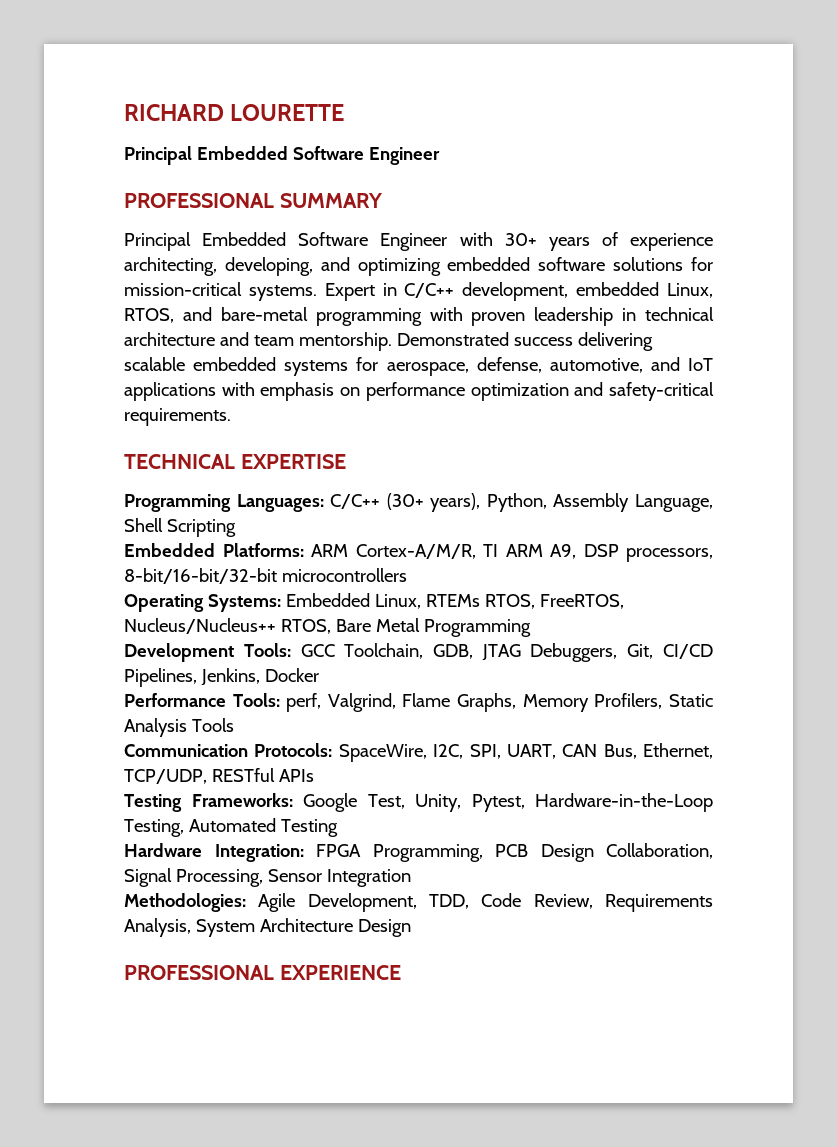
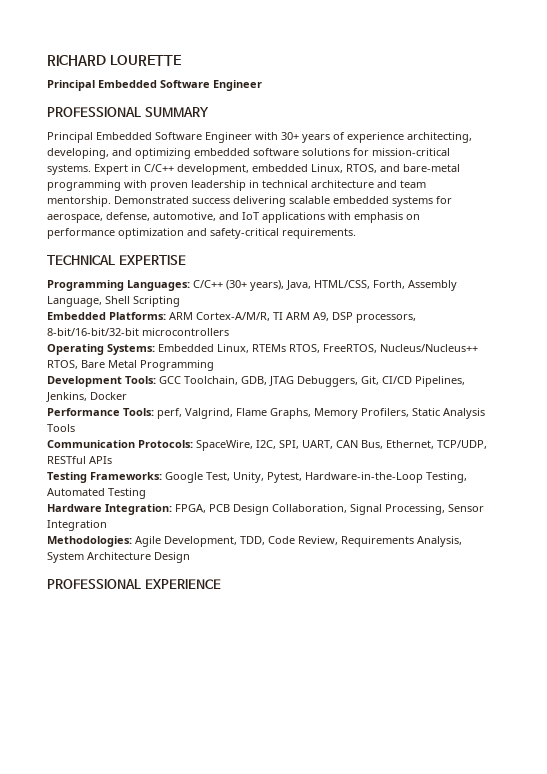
[486,493,547,512] Python, -> [286,280,405,290] Java, HTML/CSS, Forth,
[316,844,483,862] FPGA Programming, -> [175,504,206,513] FPGA,

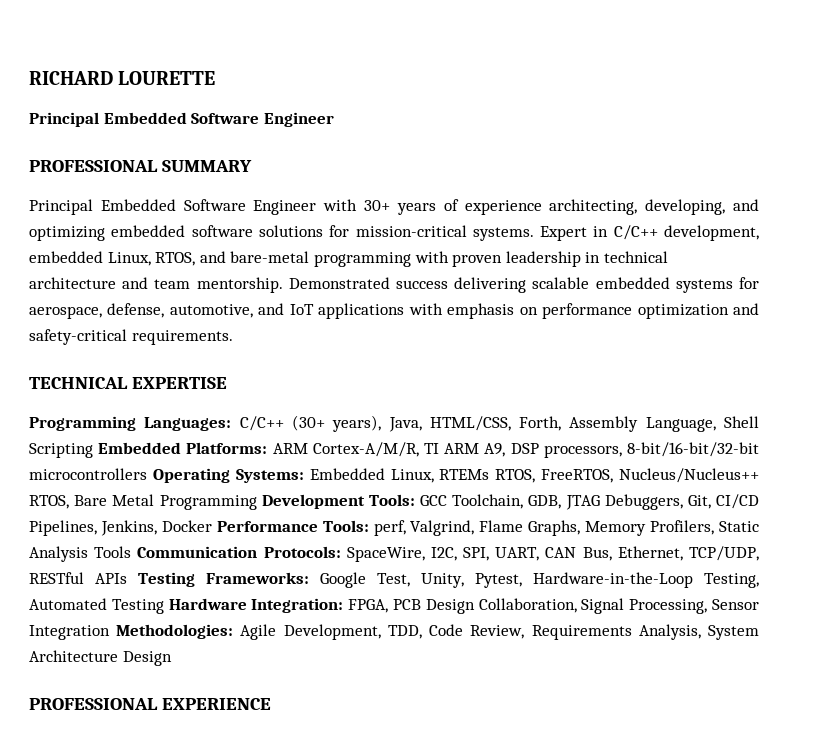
(180, 301) // -> (93, 450) none
(229, 332) // -> (147, 474) none
(214, 365) // -> (257, 502) none
(127, 396) // -> (212, 526) none
(75, 428) // -> (132, 552) none
(112, 460) // -> (127, 578) none
(146, 493) // -> (164, 606) none
(107, 525) // -> (110, 632) none

